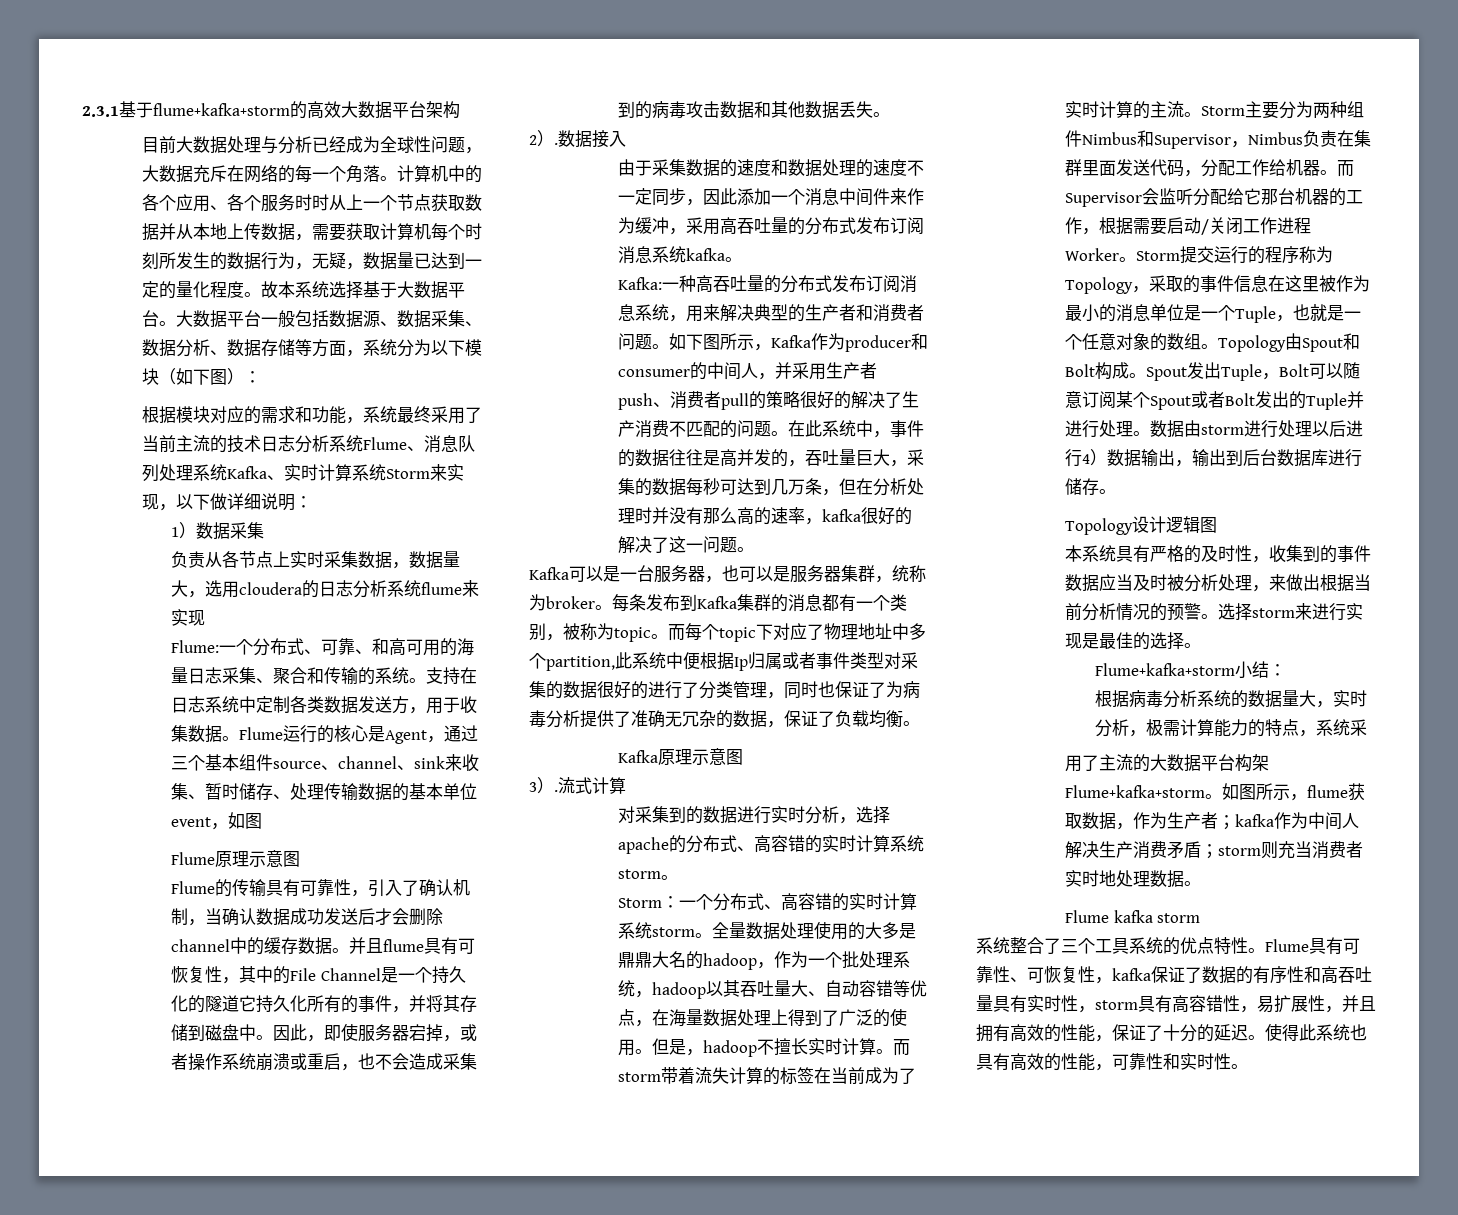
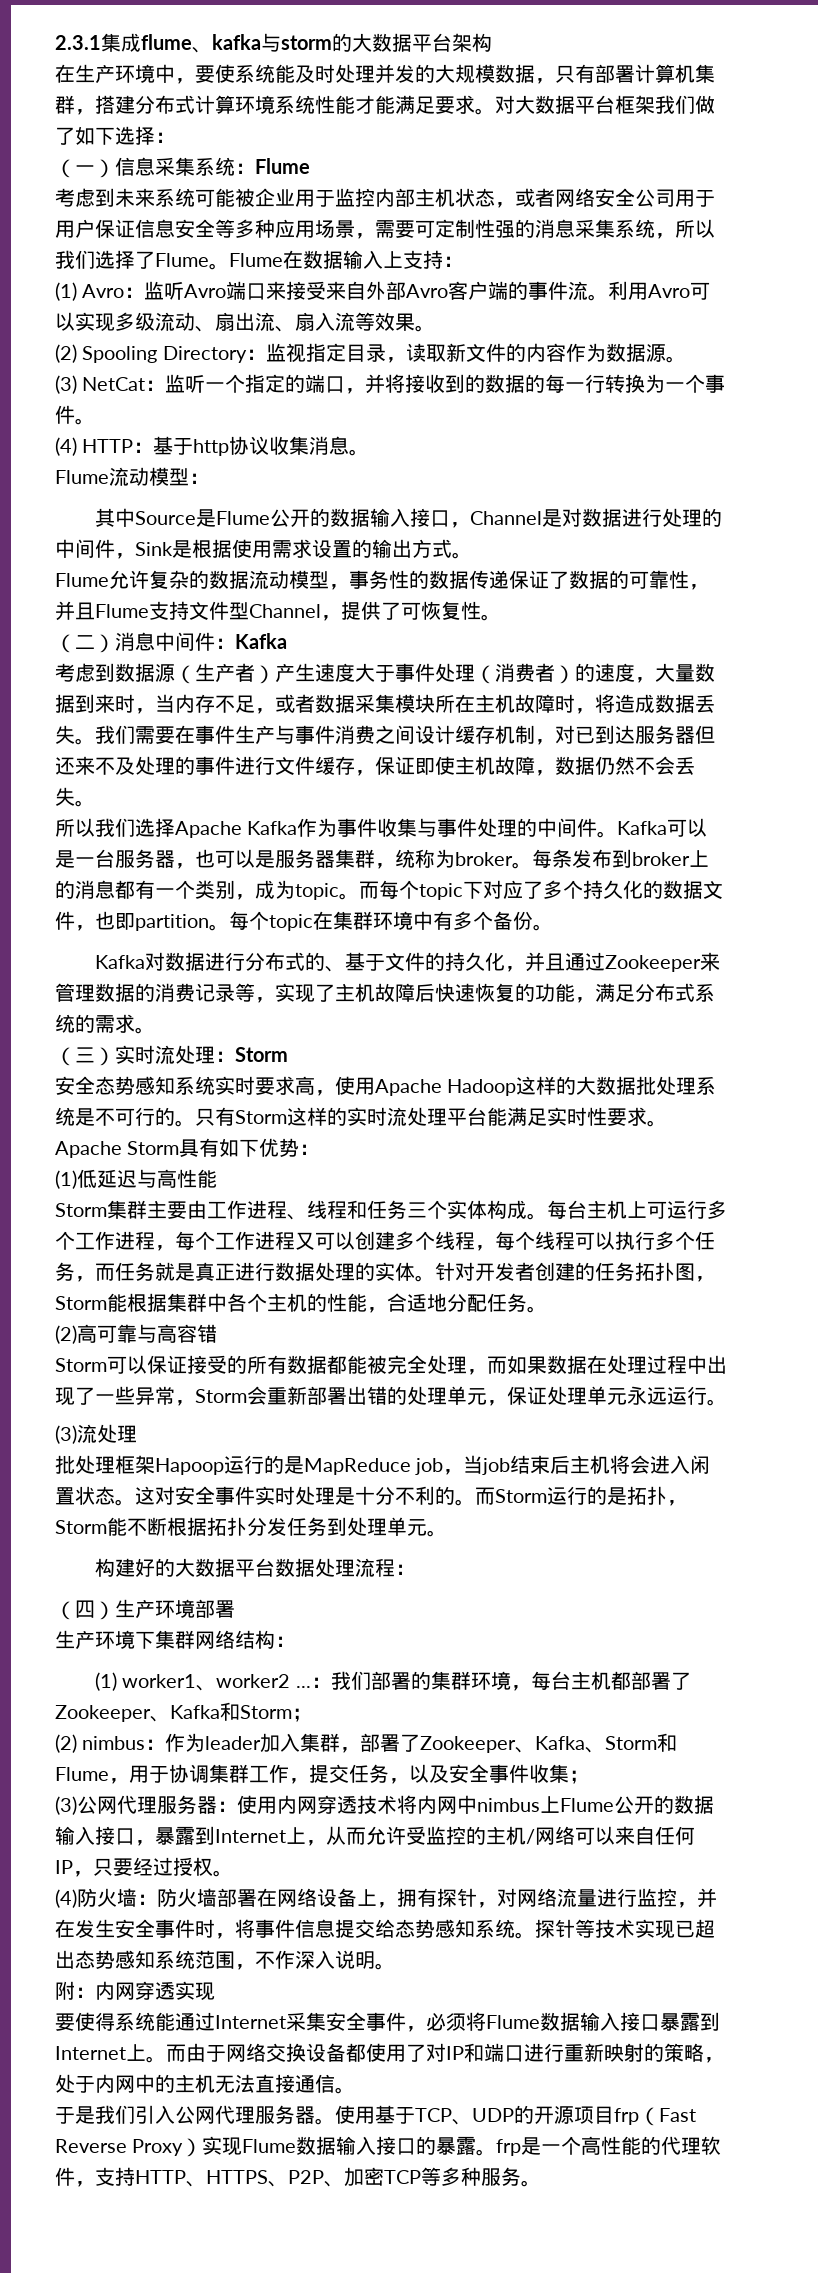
[119,101,460,119] [141,136,482,154] [141,165,482,183] [141,194,482,212] [141,223,482,241] [141,252,482,270] [141,281,465,299] [141,310,482,328] [141,339,482,357] [141,368,261,385] [141,406,482,424] [141,435,475,453] [141,464,464,482] [141,493,312,511] [171,522,265,540] [171,551,461,569] [171,580,480,598] [171,609,206,626] [171,638,475,656] [171,667,478,685] [171,696,478,714] [171,725,479,744] [171,754,480,772] [171,783,478,801] [171,812,263,830] [171,850,301,867] [171,879,471,897] [171,908,444,926] [171,937,476,955] [171,966,466,984] [171,995,478,1013] [171,1023,478,1042] [171,1053,478,1071] [618,101,891,119] [529,130,626,148] [618,159,925,177] [618,188,925,206] [618,217,925,235] [618,246,743,264] [618,275,918,293] [618,304,925,322] [618,333,929,352] [618,362,878,380] [618,391,920,410] [618,420,925,438] [618,449,925,467] [618,478,925,496] [618,507,913,525] [618,536,755,554] 基于flume+kafka+storm的高效大数据平台架构 // 目前大数据处理与分析已经成为全球性问题，大数据充斥在网络的每一个角落。计算机中的各个应用、各个服务时时从上一个节点获取数据并从本地上传数据，需要获取计算机每个时刻所发生的数据行为，无疑，数据量已达到一定的量化程度。故本系统选择基于大数据平台。大数据平台一般包括数据源、数据采集、数据分析、数据存储等方面，系统分为以下模块（如下图）： // 根据模块对应的需求和功能，系统最终采用了当前主流的技术日志分析系统Flume、消息队列处理系统Kafka、实时计算系统Storm来实现，以下做详细说明： // 1）数据采集 // 负责从各节点上实时采集数据，数据量大，选用cloudera的日志分析系统flume来实现 // Flume:一个分布式、可靠、和高可用的海量日志采集、聚合和传输的系统。支持在日志系统中定制各类数据发送方，用于收集数据。Flume运行的核心是Agent，通过三个基本组件source、channel、sink来收集、暂时储存、处理传输数据的基本单位event，如图 // Flume原理示意图 // Flume的传输具有可靠性，引入了确认机制，当确认数据成功发送后才会删除channel中的缓存数据。并且flume具有可恢复性，其中的File Channel是一个持久化的隧道它持久化所有的事件，并将其存储到磁盘中。因此，即使服务器宕掉，或者操作系统崩溃或重启，也不会造成采集到的病毒攻击数据和其他数据丢失。 // 2）.数据接入 // 由于采集数据的速度和数据处理的速度不一定同步，因此添加一个消息中间件来作为缓冲，采用高吞吐量的分布式发布订阅消息系统kafka。 // Kafka:一种高吞吐量的分布式发布订阅消息系统，用来解决典型的生产者和消费者问题。如下图所示，Kafka作为producer和consumer的中间人，并采用生产者push、消费者pull的策略很好的解决了生产消费不匹配的问题。在此系统中，事件的数据往往是高并发的，吞吐量巨大，采集的数据每秒可达到几万条，但在分析处理时并没有那么高的速率，kafka很好的解决了这一问题。 // -> [101,33,492,53] [55,64,715,84] [55,95,715,115] [55,126,175,145] [55,157,310,178] [55,188,715,208] [55,219,715,239] [55,250,463,270] [55,281,711,301] [55,312,435,332] [55,343,686,363] [55,374,726,394] [55,405,95,425] [55,436,370,456] [55,467,209,486] [95,508,723,528] [55,539,472,559] [55,570,709,590] [55,601,501,621] [55,632,287,653] [55,663,715,684] [55,694,715,714] [55,725,715,745] [55,756,695,776] [55,787,95,807] [55,818,618,838] 集成flume、kafka与storm的大数据平台架构 // 在生产环境中，要使系统能及时处理并发的大规模数据，只有部署计算机集群，搭建分布式计算环境系统性能才能满足要求。对大数据平台框架我们做了如下选择： // （一）信息采集系统：Flume // 考虑到未来系统可能被企业用于监控内部主机状态，或者网络安全公司用于用户保证信息安全等多种应用场景，需要可定制性强的消息采集系统，所以我们选择了Flume。Flume在数据输入上支持： // (1) Avro：监听Avro端口来接受来自外部Avro客户端的事件流。利用Avro可以实现多级流动、扇出流、扇入流等效果。 // (2) Spooling Directory：监视指定目录，读取新文件的内容作为数据源。 // (3) NetCat：监听一个指定的端口，并将接收到的数据的每一行转换为一个事件。 // (4) HTTP：基于http协议收集消息。 // Flume流动模型： // 其中Source是Flume公开的数据输入接口，Channel是对数据进行处理的中间件，Sink是根据使用需求设置的输出方式。 // Flume允许复杂的数据流动模型，事务性的数据传递保证了数据的可靠性，并且Flume支持文件型Channel，提供了可恢复性。 // （二）消息中间件：Kafka // 考虑到数据源（生产者）产生速度大于事件处理（消费者）的速度，大量数据到来时，当内存不足，或者数据采集模块所在主机故障时，将造成数据丢失。我们需要在事件生产与事件消费之间设计缓存机制，对已到达服务器但还来不及处理的事件进行文件缓存，保证即使主机故障，数据仍然不会丢失。 // 所以我们选择Apache Kafka作为事件收集与事件处理的中间件。
[697,594,771,611] Kafka集群 -> [632,850,709,867] broker上
[563,623,597,640] 被称 -> [255,880,275,899] 成
[824,623,926,640] [529,652,918,671] [529,681,920,699] [529,710,920,728] [618,748,744,765] [529,777,626,794] [618,806,891,824] [618,835,925,854] [618,869,679,880] [618,893,918,911] [618,921,917,940] [618,951,911,970] [618,980,928,999] [618,1008,908,1027] [618,1038,911,1057] [618,1067,917,1085] [1065,101,1365,119] [1065,130,1372,149] [1065,159,1355,177] [1065,188,1364,207] [1065,217,1312,235] [1065,246,1334,264] [1065,275,1371,294] [1065,304,1362,323] [1065,333,1361,352] [1065,362,1361,381] [1065,391,1365,410] [1065,420,1364,438] [1065,449,1363,467] [1065,478,1117,495] [1065,516,1218,535] [1065,545,1372,563] [1065,574,1372,592] [1065,603,1364,621] [1065,632,1202,650] [1095,661,1287,679] [1095,690,1368,708] [1095,719,1368,737] [1065,754,1270,772] [1065,783,1366,801] [1065,812,1360,830] [1065,841,1364,859] [1065,870,1202,888] [1065,910,1201,923] [976,937,1360,955] [976,966,1372,984] [976,995,1376,1013] [976,1023,1367,1042] [976,1053,1231,1071] 物理地址中多个partition,此系统中便根据Ip归属或者事件类型对采集的数据很好的进行了分类管理，同时也保证了为病毒分析提供了准确无冗杂的数据，保证了负载均衡。 // Kafka原理示意图 // 3）.流式计算 // 对采集到的数据进行实时分析，选择apache的分布式、高容错的实时计算系统storm。 // Storm：一个分布式、高容错的实时计算系统storm。全量数据处理使用的大多是鼎鼎大名的hadoop，作为一个批处理系统，hadoop以其吞吐量大、自动容错等优点，在海量数据处理上得到了广泛的使用。但是，hadoop不擅长实时计算。而storm带着流失计算的标签在当前成为了实时计算的主流。Storm主要分为两种组件Nimbus和Supervisor，Nimbus负责在集群里面发送代码，分配工作给机器。而Supervisor会监听分配给它那台机器的工作，根据需要启动/关闭工作进程Worker。Storm提交运行的程序称为Topology，采取的事件信息在这里被作为最小的消息单位是一个Tuple，也就是一个任意对象的数组。Topology由Spout和Bolt构成。Spout发出Tuple，Bolt可以随意订阅某个Spout或者Bolt发出的Tuple并进行处理。数据由storm进行处理以后进行4）数据输出，输出到后台数据库进行储存。 // Topology设计逻辑图 // 本系统具有严格的及时性，收集到的事件数据应当及时被分析处理，来做出根据当前分析情况的预警。选择storm来进行实现是最佳的选择。 // Flume+kafka+storm小结： // 根据病毒分析系统的数据量大，实时分析，极需计算能力的特点，系统采 // 用了主流的大数据平台构架Flume+kafka+storm。如图所示，flume获取数据，作为生产者；kafka作为中间人解决生产消费矛盾；storm则充当消费者实时地处理数据。 // Flume kafka storm // 系统整合了三个工具系统的优点特性。Flume具有可靠性、可恢复性，kafka保证了数据的有序性和高吞吐量具有实时性，storm具有高容错性，易扩展性，并且拥有高效的性能，保证了十分的延迟。使得此系统也具有高效的性能，可靠性和实时性 -> [543,880,723,899] [55,911,553,931] [95,952,721,972] [55,983,715,1003] [55,1014,155,1034] [55,1045,288,1066] [55,1076,717,1096] [55,1107,667,1127] [55,1138,320,1158] [55,1169,217,1189] [55,1200,727,1220] [55,1231,715,1251] [55,1262,715,1282] [55,1293,547,1313] [55,1324,217,1344] [55,1355,727,1375] [55,1386,727,1406] [55,1424,137,1444] [55,1455,711,1475] [55,1486,687,1506] [55,1517,447,1537] [95,1558,416,1577] [55,1599,235,1620] [55,1630,295,1649] [95,1671,691,1691] [55,1702,312,1722] [55,1733,678,1753] [55,1764,589,1784] [55,1795,714,1815] [55,1826,695,1846] [55,1857,233,1877] [55,1888,717,1908] [55,1919,715,1939] [55,1950,395,1970] [55,1981,215,2001] [55,2012,720,2032] [55,2043,724,2063] [55,2074,355,2094] [55,2105,696,2126] [55,2136,722,2157] [55,2167,521,2187] 多个持久化的数据文件，也即partition。每个topic在集群环境中有多个备份。 // Kafka对数据进行分布式的、基于文件的持久化，并且通过Zookeeper来管理数据的消费记录等，实现了主机故障后快速恢复的功能，满足分布式系统的需求。 // （三）实时流处理：Storm // 安全态势感知系统实时要求高，使用Apache Hadoop这样的大数据批处理系统是不可行的。只有Storm这样的实时流处理平台能满足实时性要求。Apache Storm具有如下优势： // (1)低延迟与高性能 // Storm集群主要由工作进程、线程和任务三个实体构成。每台主机上可运行多个工作进程，每个工作进程又可以创建多个线程，每个线程可以执行多个任务，而任务就是真正进行数据处理的实体。针对开发者创建的任务拓扑图，Storm能根据集群中各个主机的性能，合适地分配任务。 // (2)高可靠与高容错 // Storm可以保证接受的所有数据都能被完全处理，而如果数据在处理过程中出现了一些异常，Storm会重新部署出错的处理单元，保证处理单元永远运行。 // (3)流处理 // 批处理框架Hapoop运行的是MapReduce job，当job结束后主机将会进入闲置状态。这对安全事件实时处理是十分不利的。而Storm运行的是拓扑，Storm能不断根据拓扑分发任务到处理单元。 // 构建好的大数据平台数据处理流程： // （四）生产环境部署 // 生产环境下集群网络结构： // (1) worker1、worker2 ...：我们部署的集群环境，每台主机都部署了Zookeeper、Kafka和Storm； // (2) nimbus：作为leader加入集群，部署了Zookeeper、Kafka、Storm和Flume，用于协调集群工作，提交任务，以及安全事件收集； // (3)公网代理服务器：使用内网穿透技术将内网中nimbus上Flume公开的数据输入接口，暴露到Internet上，从而允许受监控的主机/网络可以来自任何IP，只要经过授权。 // (4)防火墙：防火墙部署在网络设备上，拥有探针，对网络流量进行监控，并在发生安全事件时，将事件信息提交给态势感知系统。探针等技术实现已超出态势感知系统范围，不作深入说明。 // 附：内网穿透实现 // 要使得系统能通过Internet采集安全事件，必须将Flume数据输入接口暴露到Internet上。而由于网络交换设备都使用了对IP和端口进行重新映射的策略，处于内网中的主机无法直接通信。 // 于是我们引入公网代理服务器。使用基于TCP、UDP的开源项目frp（Fast Reverse Proxy）实现Flume数据输入接口的暴露。frp是一个高性能的代理软件，支持HTTP、HTTPS、P2P、加密TCP等多种服务

